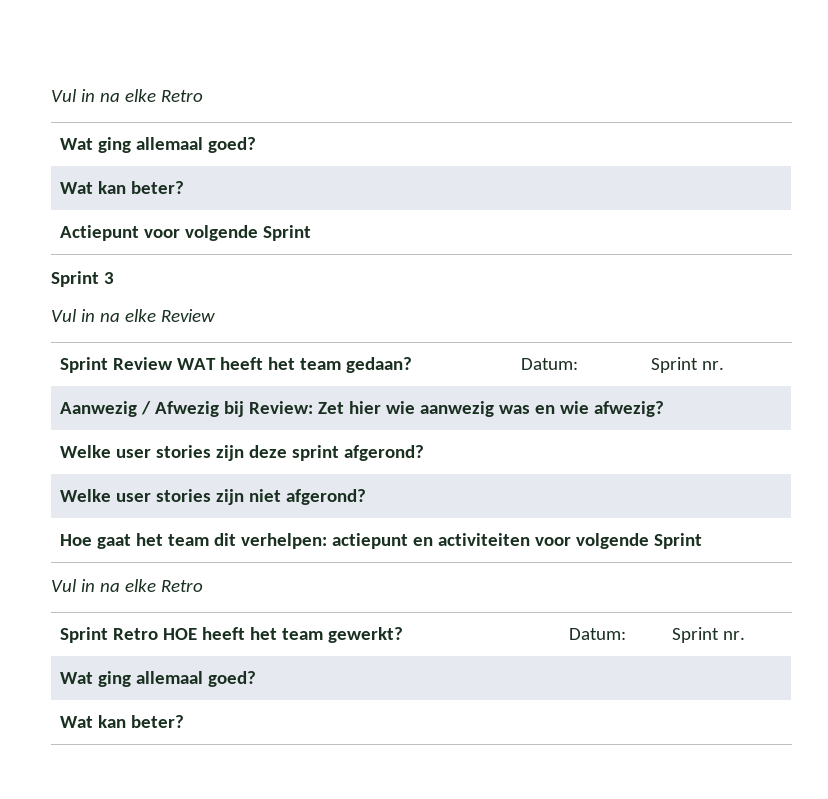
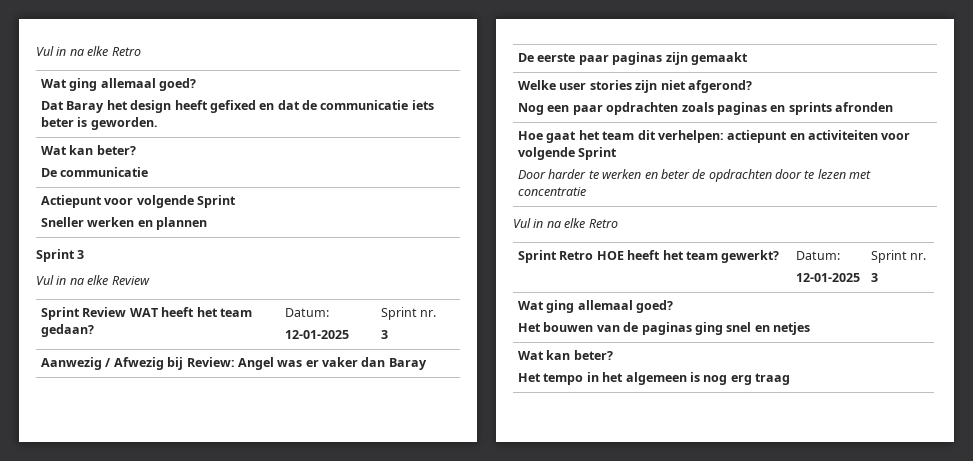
[59,181,184,194] // Wat kan beter? -> [41,100,434,113] [41,117,158,130] [41,145,136,155] [41,167,149,177] // Dat Baray het design heeft gefixed en dat de communicatie iets beter is geworden. // Wat kan beter? // De communicatie
(311, 233) none -> [41,217,208,230] // Sneller werken en plannen
[650,357,724,373] | Sprint nr. -> [285,330,350,339] [381,307,437,320] [381,330,389,339] // 12-01-2025 | Sprint nr. // 3
[317,401,664,417] [59,445,424,461] Zet hier wie aanwezig was en wie afwezig? // Welke user stories zijn deze sprint afgerond? -> [237,357,427,370] [518,52,748,65] Angel was er vaker dan Baray // De eerste paar paginas zijn gemaakt
(366, 497) none -> [518,102,894,115] // Nog een paar opdrachten zoals paginas en sprints afronden
(702, 541) none -> [518,169,872,182] [518,187,587,196] // Door harder te werken en beter de opdrachten door te lezen met concentratie
[671,627,745,643] [59,671,256,687] [59,715,184,728] | Sprint nr. // Wat ging allemaal goed? // Wat kan beter? -> [796,273,861,282] [871,250,927,263] [871,273,879,282] [518,300,674,313] [518,322,811,335] [518,350,613,360] [518,372,791,385] // 12-01-2025 | Sprint nr. // 3 // Wat ging allemaal goed? // Het bouwen van de paginas ging snel en netjes // Wat kan beter? // Het tempo in het algemeen is nog erg traag

